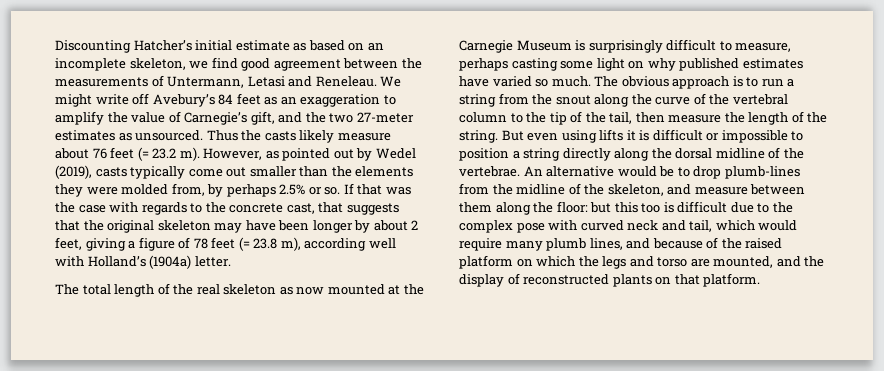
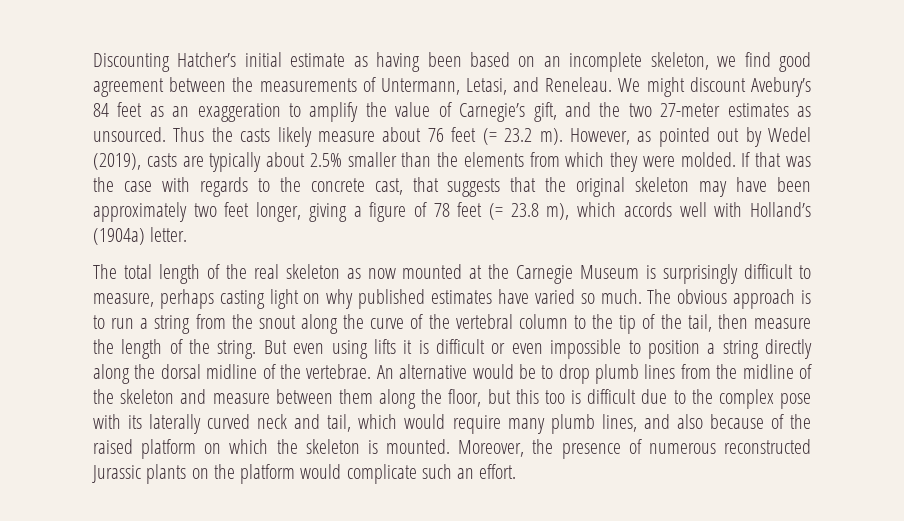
(307, 47) none -> [376,52,462,72] having been
[247,76,285,87] Letasi -> [465,78,507,95] Letasi,
[95,93,150,105] write off -> [689,77,746,92] discount
[130,166,414,179] [55,183,341,197] typically come out smaller than the elements they were molded from, by perhaps 2.5% or so. -> [182,152,736,172] are typically about 2.5% smaller than the elements from which they were molded.
[312,220,419,233] [55,237,82,250] longer by about 2 feet, -> [93,202,302,222] approximately two feet longer,
[304,238,367,251] according -> [577,202,672,217] which accords
[560,61,594,69] some -> (265, 299) none
(720, 137) none -> [511,343,543,354] even
[724,166,800,179] plumb-lines -> [595,364,676,384] plumb lines
[607,184,664,196] skeleton, -> [120,389,175,404] skeleton
[556,201,588,213] floor: -> [448,389,482,407] floor,
(578, 225) none -> [128,414,202,434] its laterally
(651, 243) none -> [676,414,703,429] also
[602,256,825,269] [459,273,761,287] legs and torso are mounted, and the display of reconstructed plants on that platform. -> [305,439,811,459] [92,464,517,484] skeleton is mounted. Moreover, the presence of numerous reconstructed Jurassic plants on the platform would complicate such an effort.

